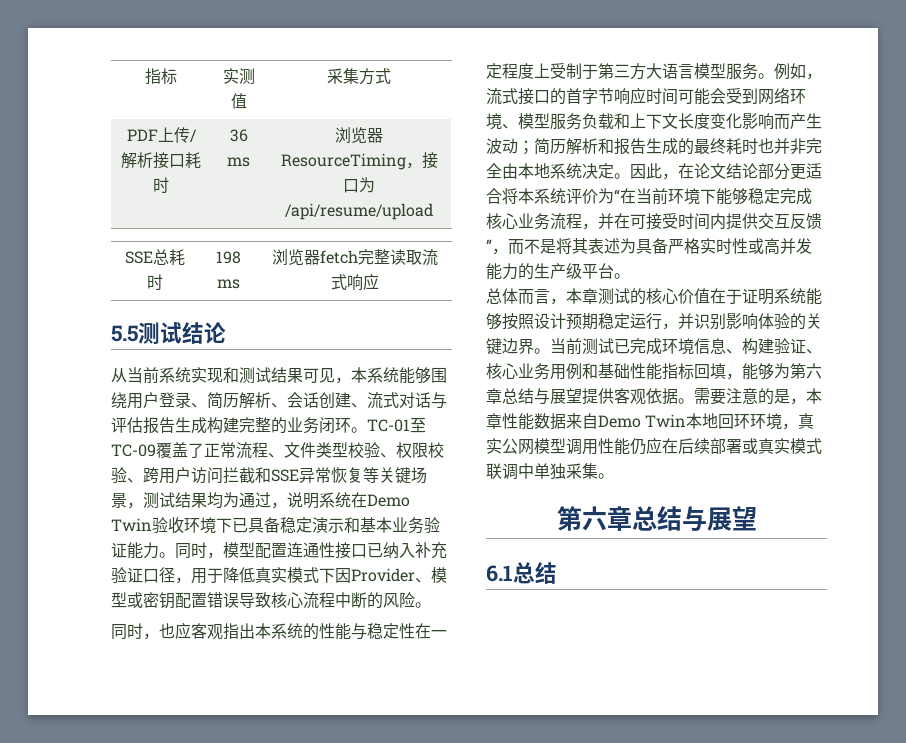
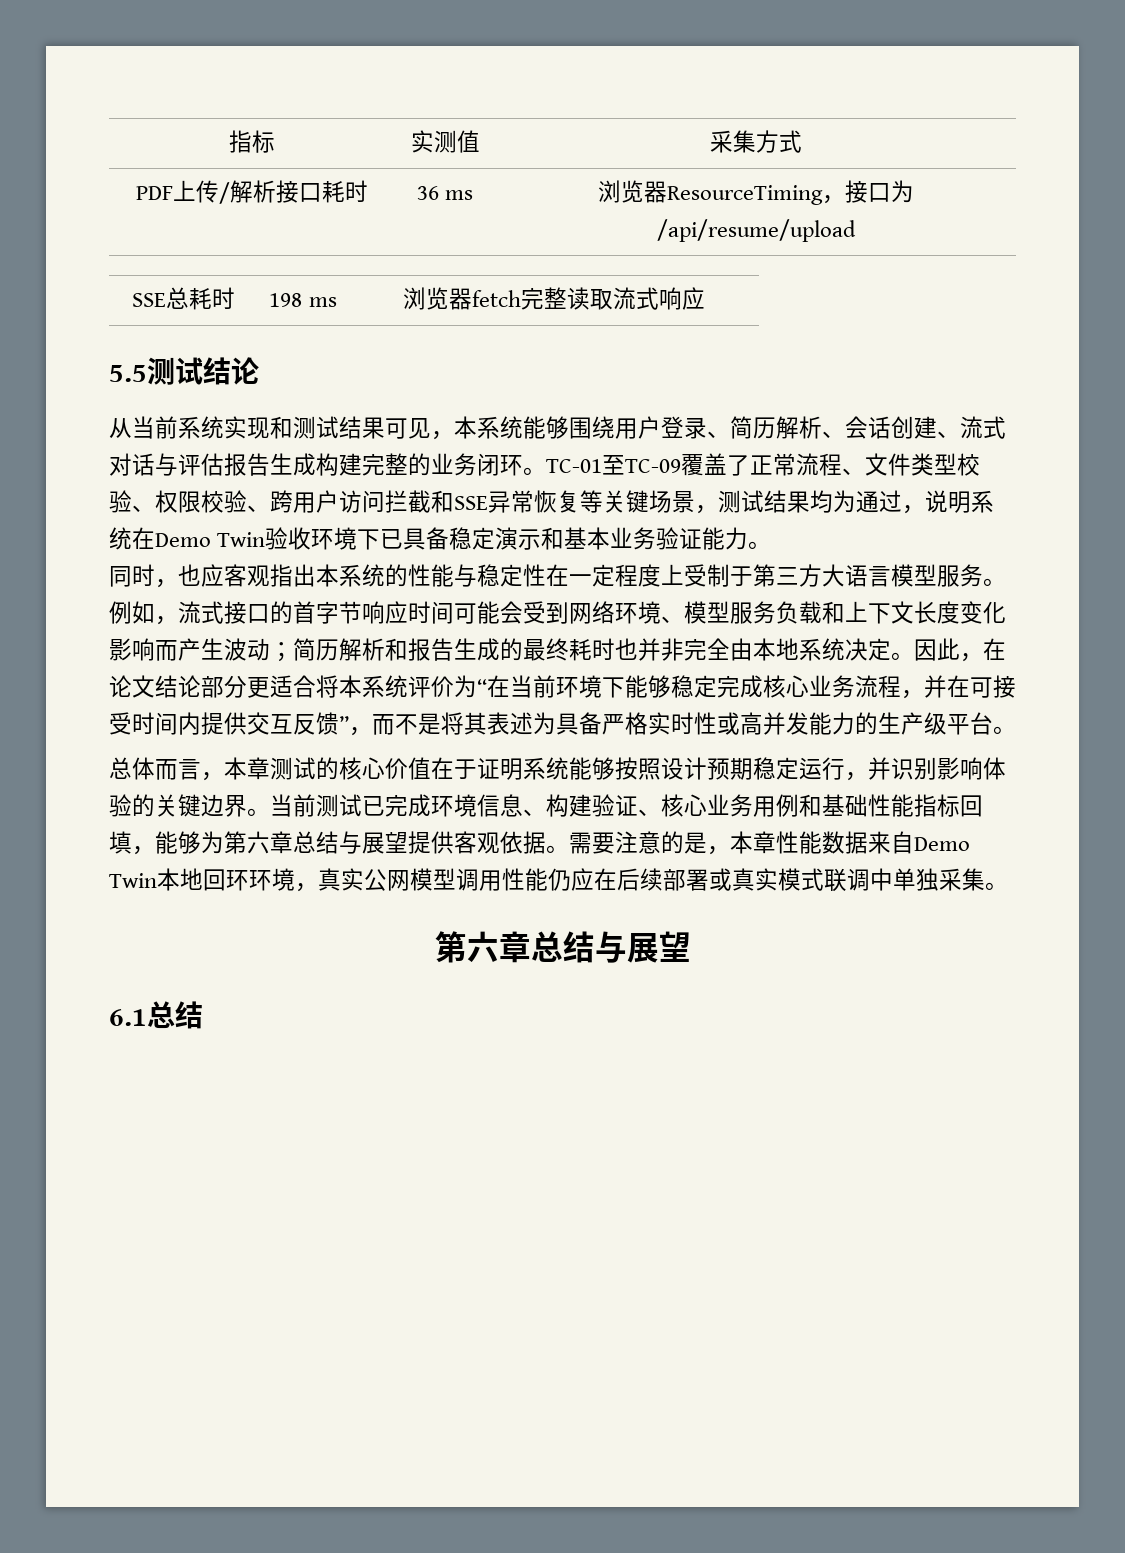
[175,542,447,559] [111,567,447,584] [111,592,431,609] 同时，模型配置连通性接口已纳入补充验证口径，用于降低真实模式下因Provider、模型或密钥配置错误导致核心流程中断的风险。 -> (772, 545) none

